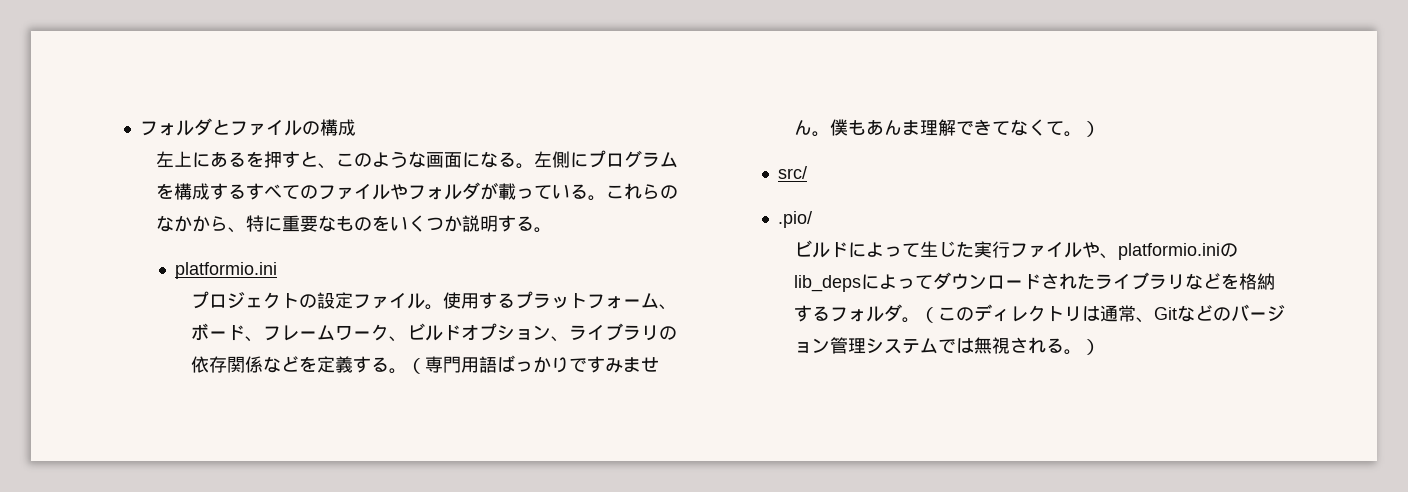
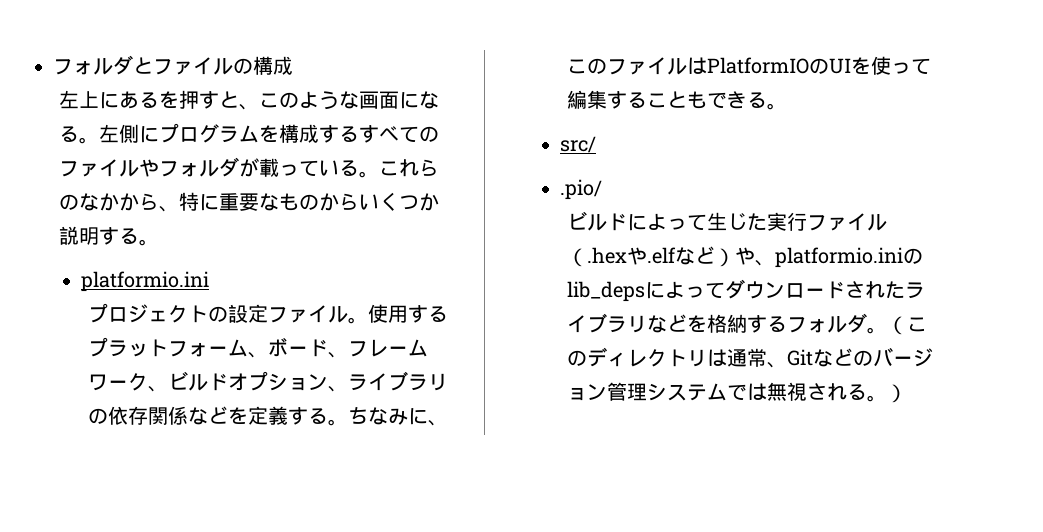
[371,215,390,231] を -> [319,193,360,211] から
[407,355,660,374] [794,119,1101,137] （専門用語ばっかりですみません。僕もあんま理解できてなくて。） -> [347,406,448,426] [566,56,931,75] [566,90,787,110] ちなみに、このファイルはPlatformIOのUIを使って編集することもできる。
(1083, 250) none -> [566,246,735,267] （.hexや.elfなど）

